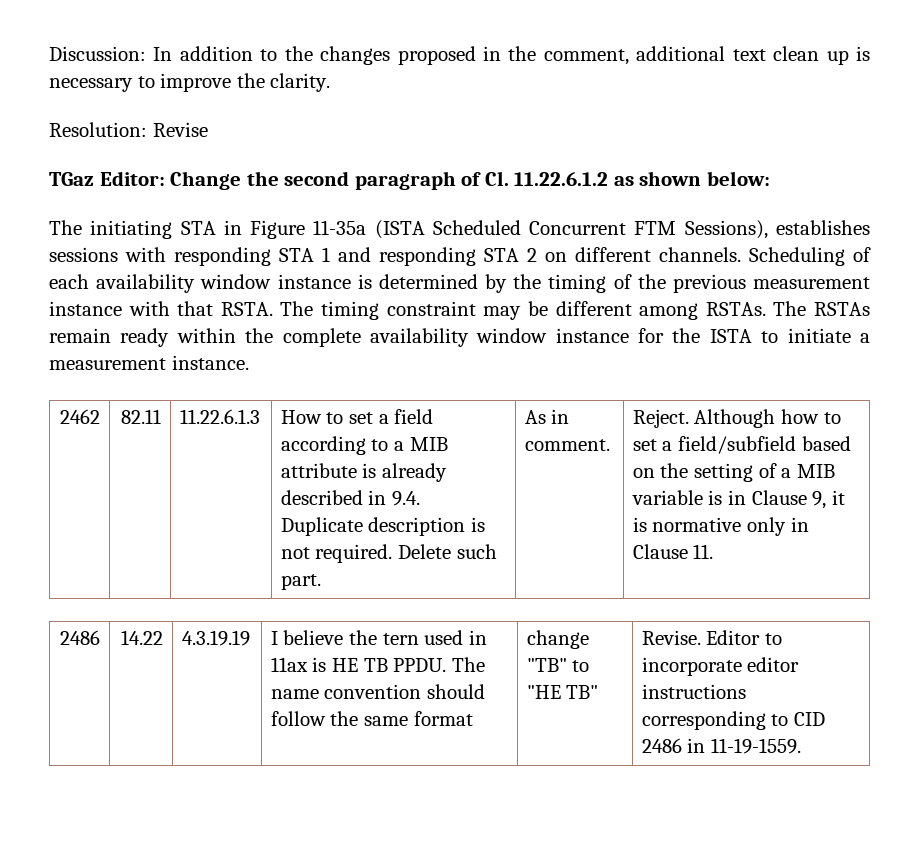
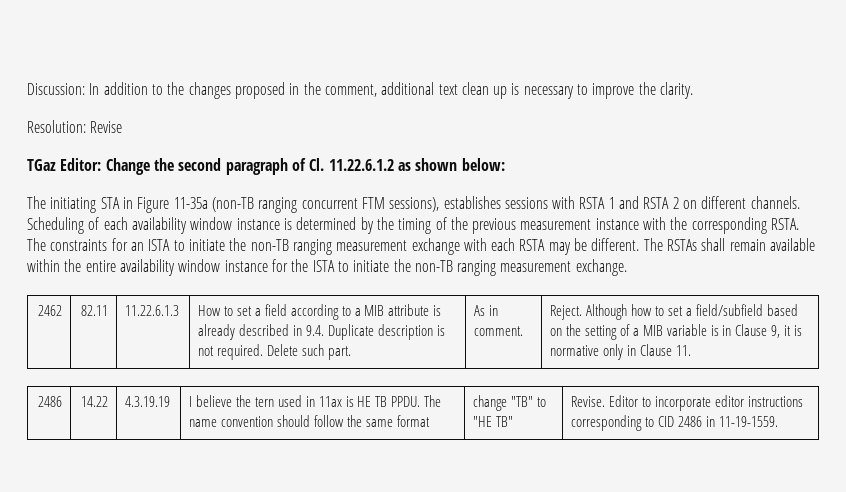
[374,220,870,239] [49,247,519,266] (ISTA Scheduled Concurrent FTM Sessions), establishes sessions with responding STA 1 and responding STA -> [211,196,670,213] (non-TB ranging concurrent FTM sessions), establishes sessions with RSTA 1 and RSTA
[177,301,871,320] [49,328,170,347] that RSTA. The timing constraint may be different among RSTAs. The RSTAs remain ready -> [670,217,800,234] [27,238,815,255] the corresponding RSTA. The constraints for an ISTA to initiate the non-TB ranging measurement exchange with each RSTA may be different. The RSTAs shall remain available
[282,328,361,347] complete -> [85,260,116,272] entire
[860,333,870,343] [49,355,249,370] a measurement instance. -> [393,259,627,276] the non-TB ranging measurement exchange.

